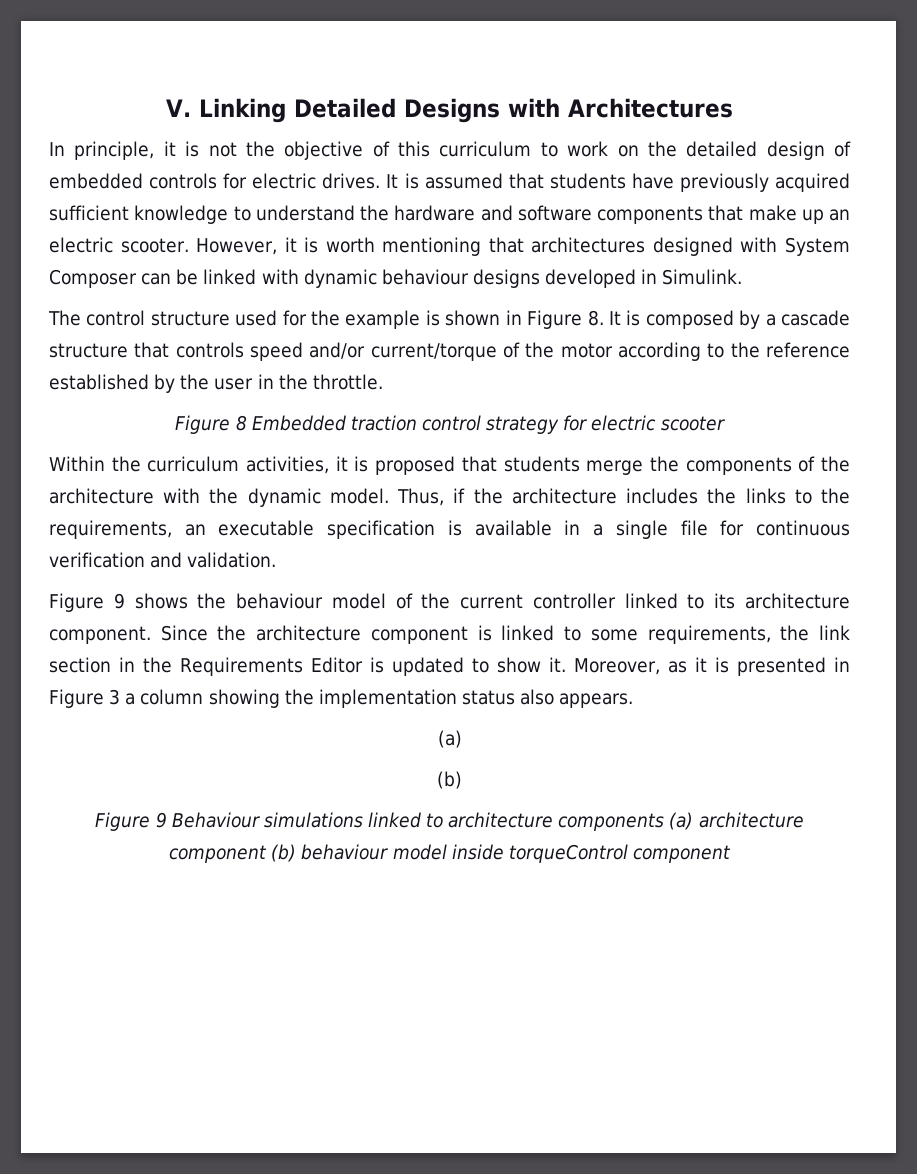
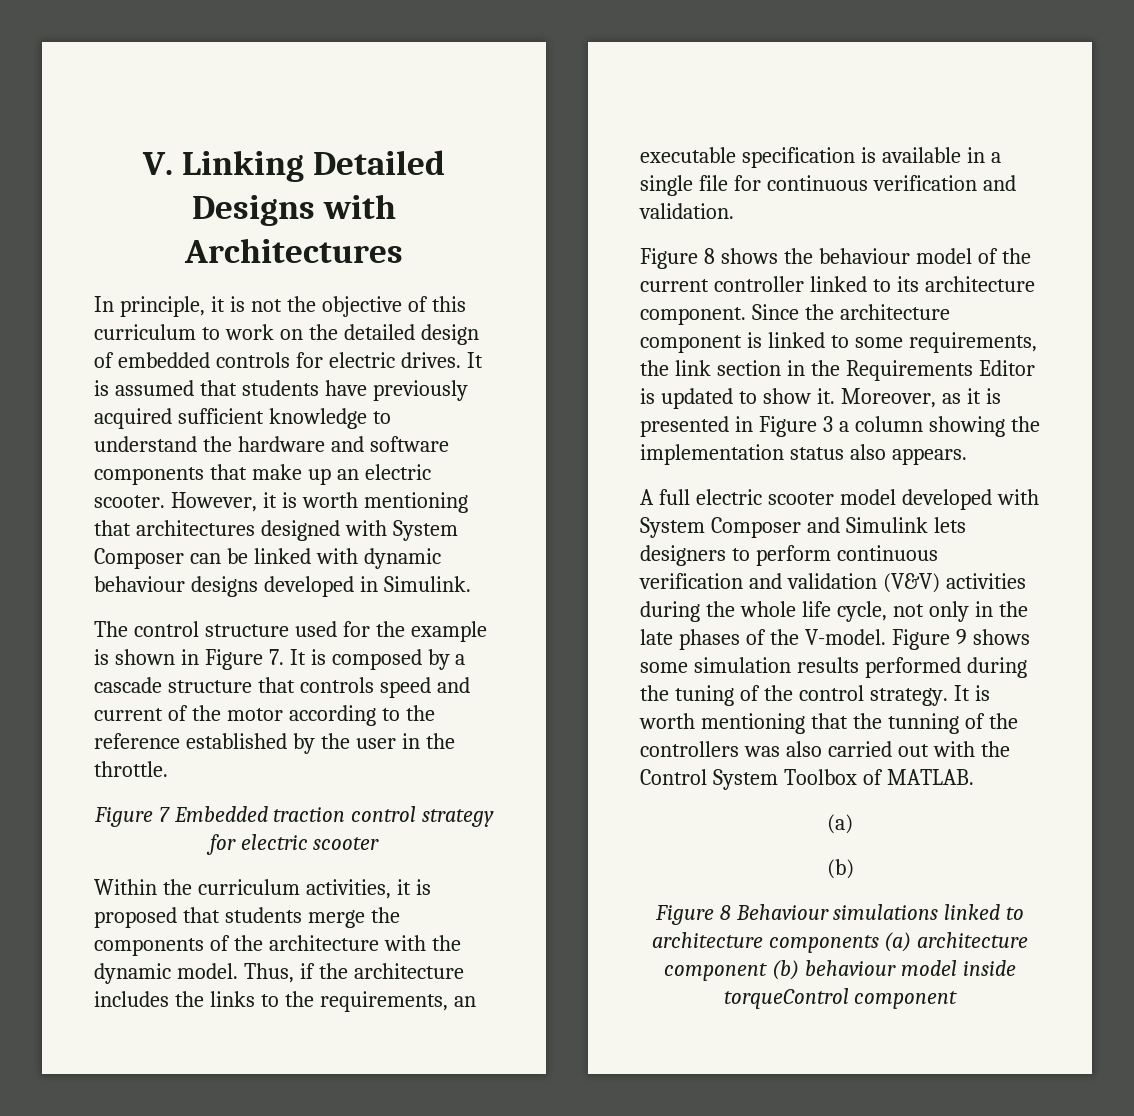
[587,310,604,326] 8. -> [268,649,284,665] 7.
[309,342,497,361] and/or current/torque -> [436,677,470,693] [94,708,163,721] and current
[235,415,247,431] 8 -> [158,807,170,822] 7
[113,593,125,609] 9 -> [703,248,715,264] 8
(634, 700) none -> [640,489,1039,510] [640,517,966,538] [640,545,938,566] [639,573,1026,593] [640,601,1028,622] [640,629,1030,650] [640,657,1027,678] [640,685,990,706] [639,713,1018,734] [640,741,1010,757] [640,769,974,790] // A full electric scooter model developed with System Composer and Simulink lets designers to perform continuous verification and validation (V&V) activities during the whole life cycle, not only in the late phases of the V-model. Figure 9 shows some simulation results performed during the tuning of the control strategy. It is worth mentioning that the tunning of the controllers was also carried out with the Control System Toolbox of MATLAB.
[155,812,167,828] 9 -> [719,905,731,920] 8

